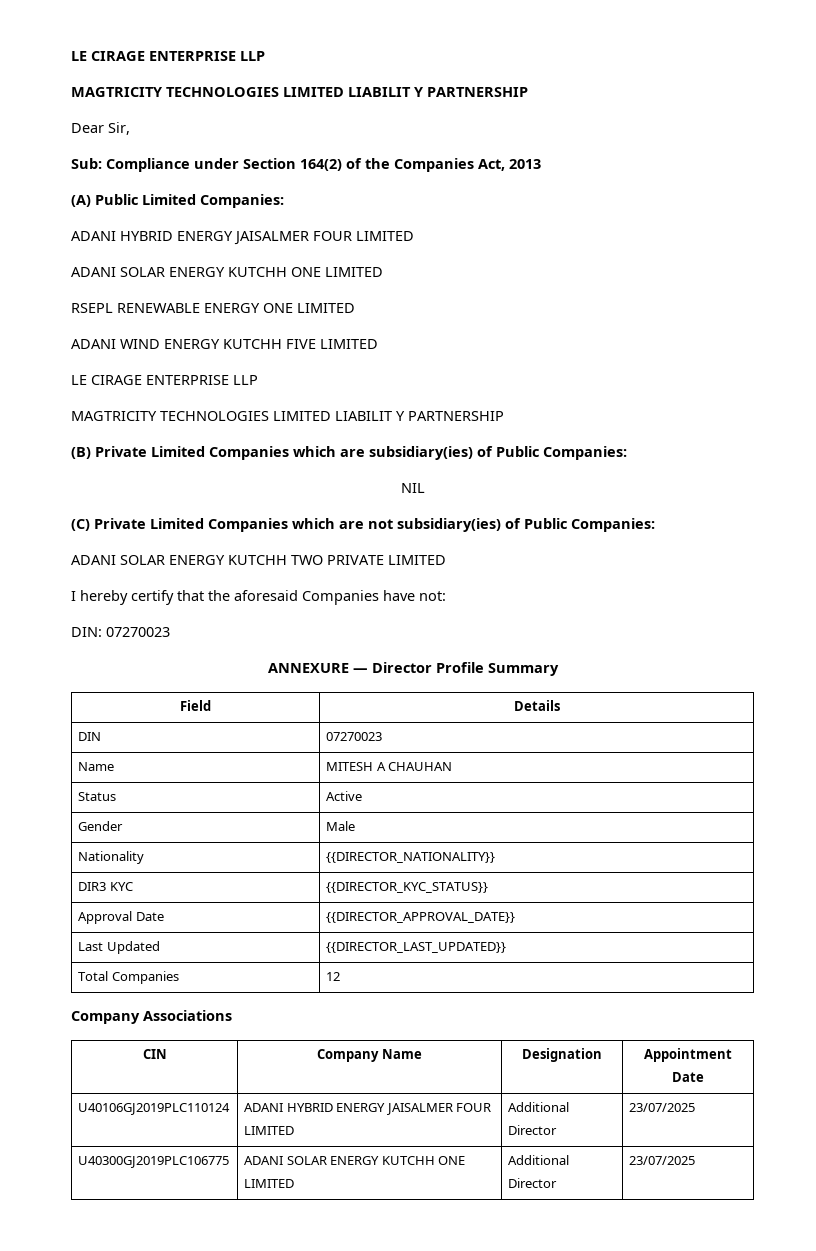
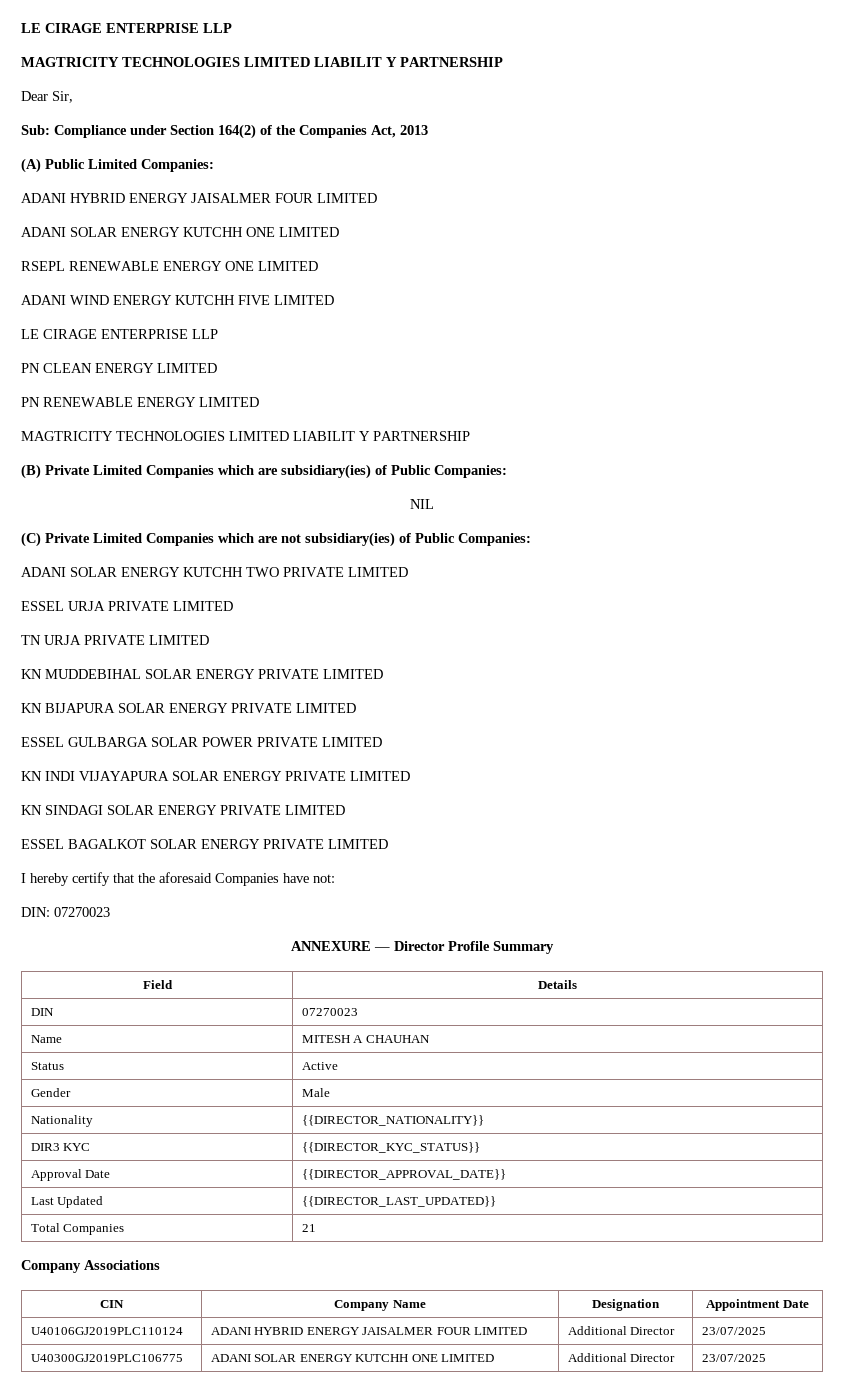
(258, 380) none -> [21,363,217,373] [21,397,259,407] // PN CLEAN ENERGY LIMITED // PN RENEWABLE ENERGY LIMITED
(446, 560) none -> [21,601,233,611] [21,635,209,645] [21,669,383,679] [21,703,356,713] [21,737,382,747] [21,771,410,781] [21,805,345,815] [21,839,388,849] // ESSEL URJA PRIVATE LIMITED // TN URJA PRIVATE LIMITED // KN MUDDEBIHAL SOLAR ENERGY PRIVATE LIMITED // KN BIJAPURA SOLAR ENERGY PRIVATE LIMITED // ESSEL GULBARGA SOLAR POWER PRIVATE LIMITED // KN INDI VIJAYAPURA SOLAR ENERGY PRIVATE LIMITED // KN SINDAGI SOLAR ENERGY PRIVATE LIMITED // ESSEL BAGALKOT SOLAR ENERGY PRIVATE LIMITED
[326,972,341,981] 12 -> [301,1224,316,1232] 21

